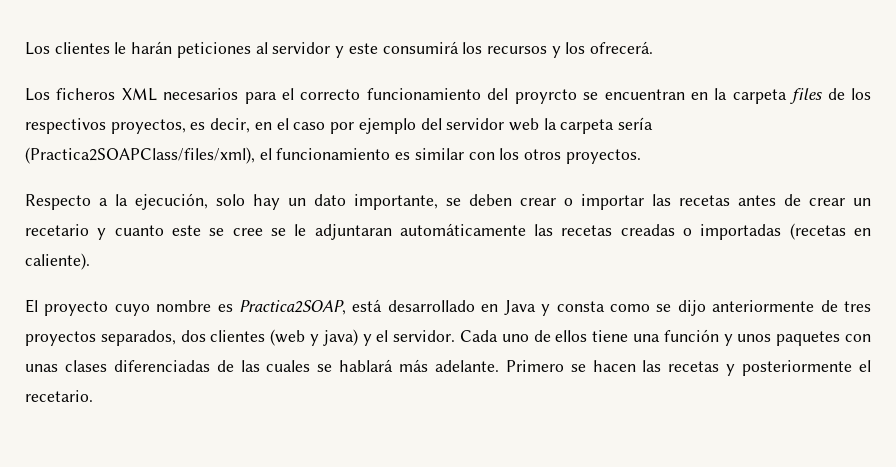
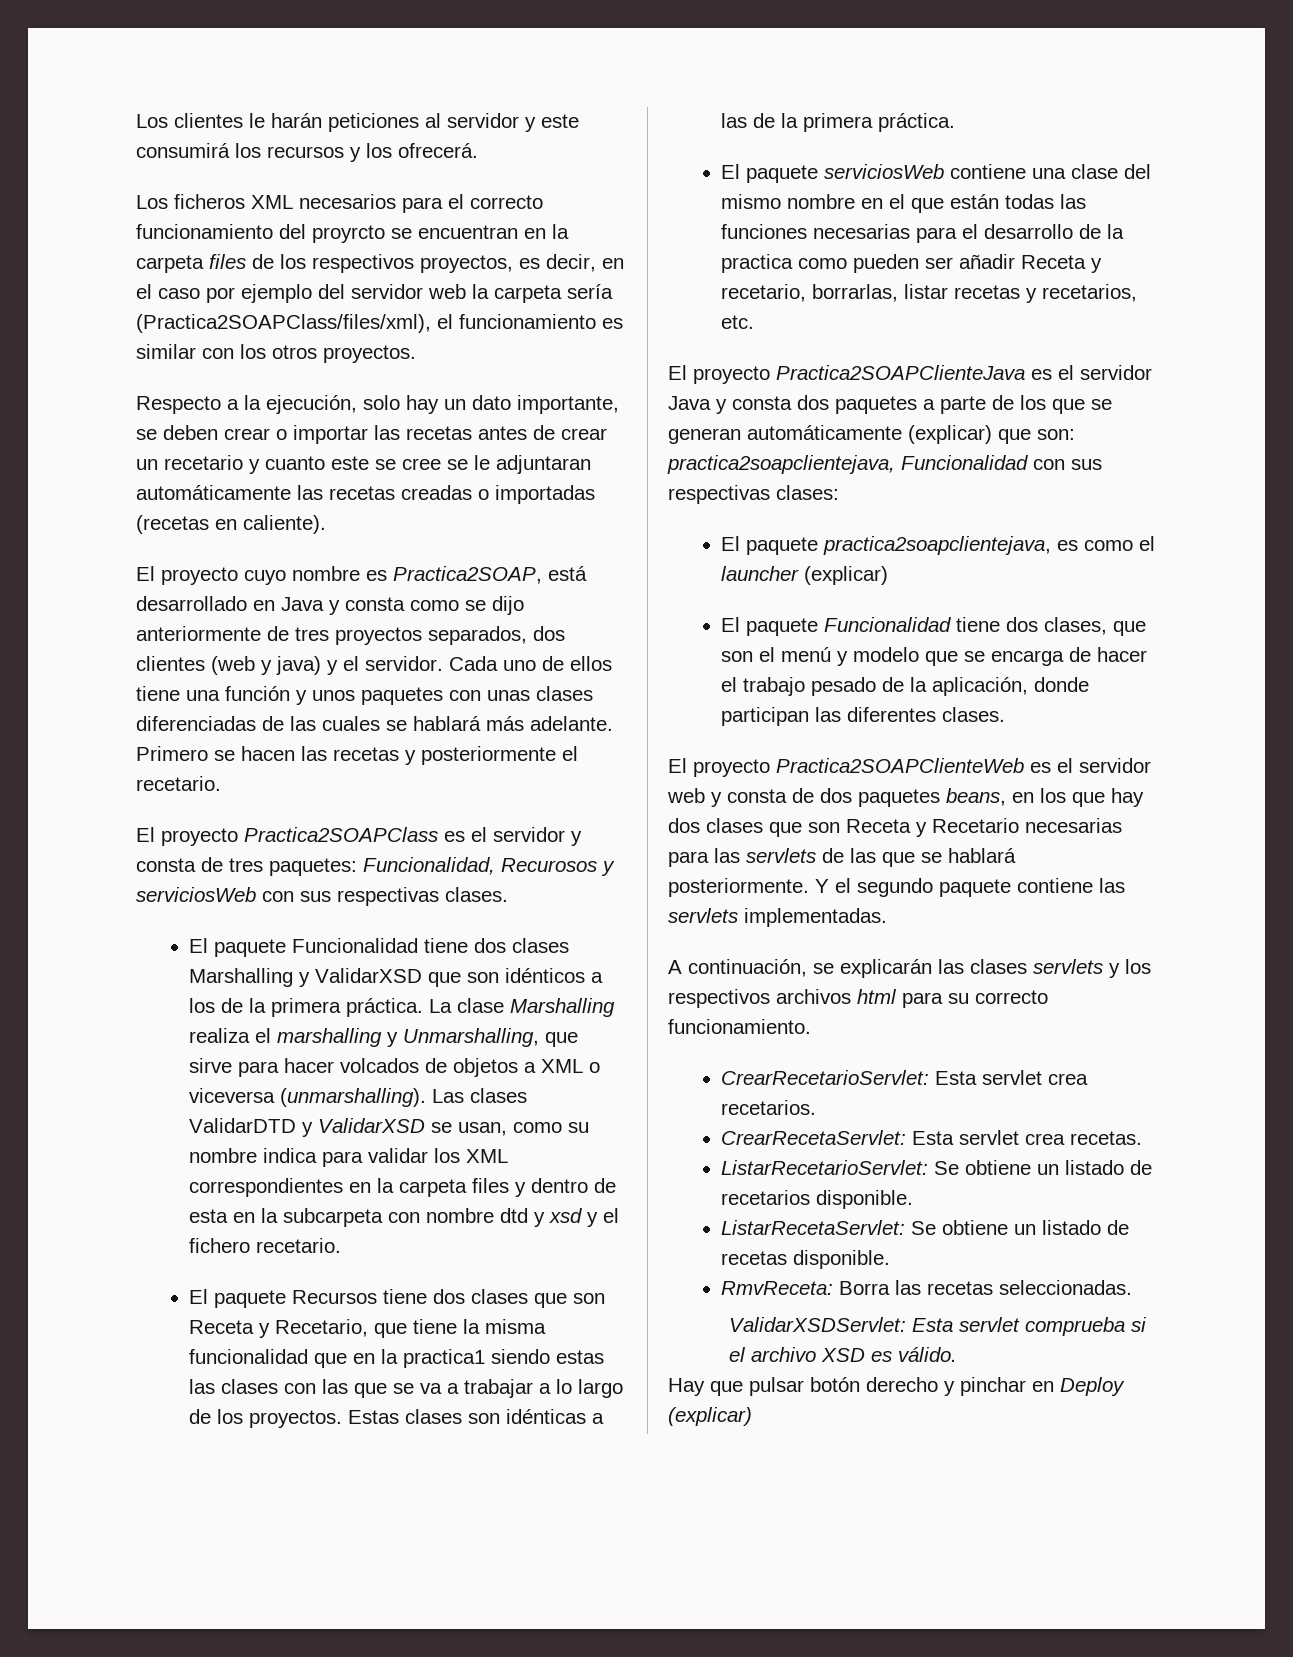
(93, 396) none -> [136,827,582,846] [136,857,615,876] [136,887,508,906] [188,938,569,957] [188,968,603,987] [188,998,615,1017] [188,1028,578,1047] [188,1058,600,1077] [188,1088,527,1107] [188,1118,589,1137] [188,1148,508,1167] [188,1178,616,1197] [188,1208,619,1227] [188,1238,341,1253] [188,1289,605,1308] [188,1319,546,1338] [188,1349,604,1368] [188,1379,623,1398] [188,1409,604,1428] [720,113,955,132] [720,164,1151,183] [720,194,1086,213] [720,224,1124,243] [720,254,1102,273] [720,284,1137,303] [720,315,754,329] [668,365,1152,384] [668,395,1112,414] [668,425,1075,444] [667,455,1102,474] [668,485,839,504] [720,536,1155,555] [720,566,888,585] [720,617,1146,636] [720,647,1147,666] [720,677,1089,696] [720,707,1005,726] [668,758,1151,777] [667,788,1144,807] [668,818,1122,837] [668,848,1016,867] [668,878,1125,897] [668,908,887,927] [668,959,1151,978] [668,989,1048,1008] [668,1019,811,1034] [720,1070,1088,1085] [720,1100,816,1115] [720,1130,1142,1145] [720,1160,1152,1175] [720,1190,913,1209] [720,1220,1129,1235] [720,1250,890,1269] [720,1280,1132,1295] [728,1317,1147,1336] [728,1347,957,1362] [668,1377,1125,1396] [668,1407,752,1426] // El proyecto Practica2SOAPClass es el servidor y consta de tres paquetes: Funcionalidad, Recurosos y serviciosWeb con sus respectivas clases. // El paquete Funcionalidad tiene dos clases Marshalling y ValidarXSD que son idénticos a los de la primera práctica. La clase Marshalling realiza el marshalling y Unmarshalling, que sirve para hacer volcados de objetos a XML o viceversa (unmarshalling). Las clases ValidarDTD y ValidarXSD se usan, como su nombre indica para validar los XML correspondientes en la carpeta files y dentro de esta en la subcarpeta con nombre dtd y xsd y el fichero recetario. // El paquete Recursos tiene dos clases que son Receta y Recetario, que tiene la misma funcionalidad que en la practica1 siendo estas las clases con las que se va a trabajar a lo largo de los proyectos. Estas clases son idénticas a las de la primera práctica. // El paquete serviciosWeb contiene una clase del mismo nombre en el que están todas las funciones necesarias para el desarrollo de la practica como pueden ser añadir Receta y recetario, borrarlas, listar recetas y recetarios, etc. // El proyecto Practica2SOAPClienteJava es el servidor Java y consta dos paquetes a parte de los que se generan automáticamente (explicar) que son: practica2soapclientejava, Funcionalidad con sus respectivas clases: // El paquete practica2soapclientejava, es como el launcher (explicar) // El paquete Funcionalidad tiene dos clases, que son el menú y modelo que se encarga de hacer el trabajo pesado de la aplicación, donde participan las diferentes clases. // El proyecto Practica2SOAPClienteWeb es el servidor web y consta de dos paquetes beans, en los que hay dos clases que son Receta y Recetario necesarias para las servlets de las que se hablará posteriormente. Y el segundo paquete contiene las servlets implementadas. // A continuación, se explicarán las clases servlets y los respectivos archivos html para su correcto funcionamiento. // CrearRecetarioServlet: Esta servlet crea recetarios. // CrearRecetaServlet: Esta servlet crea recetas. // ListarRecetarioServlet: Se obtiene un listado de recetarios disponible. // ListarRecetaServlet: Se obtiene un listado de recetas disponible. // RmvReceta: Borra las recetas seleccionadas. // ValidarXSDServlet: Esta servlet comprueba si el archivo XSD es válido. // Hay que pulsar botón derecho y pinchar en Deploy (explicar)

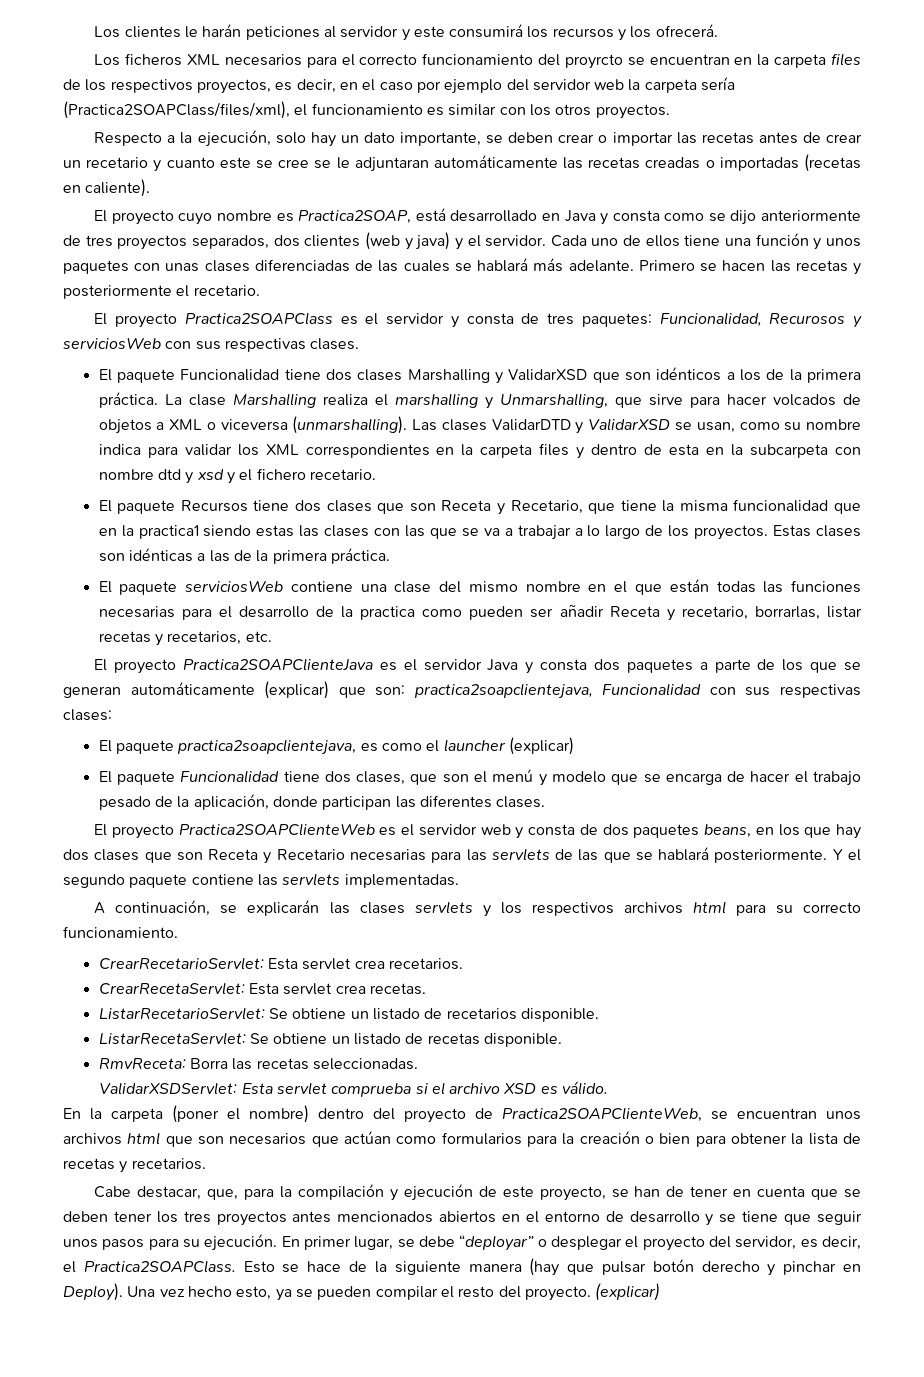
[668,1378,705,1396] Hay -> [63,1105,861,1123] [63,1131,862,1147] [63,1158,206,1173] [94,1184,861,1201] [63,1211,862,1226] [63,1234,862,1251] [63,1258,560,1276] En la carpeta (poner el nombre) dentro del proyecto de Practica2SOAPClienteWeb, se encuentran unos archivos html que son necesarios que actúan como formularios para la creación o bien para obtener la lista de recetas y recetarios. // Cabe destacar, que, para la compilación y ejecución de este proyecto, se han de tener en cuenta que se deben tener los tres proyectos antes mencionados abiertos en el entorno de desarrollo y se tiene que seguir unos pasos para su ejecución. En primer lugar, se debe “deployar” o desplegar el proyecto del servidor, es decir, el Practica2SOAPClass. Esto se hace de la siguiente manera (hay
[1060,1377,1125,1396] Deploy -> [63,1283,591,1301] Deploy). Una vez hecho esto, ya se pueden compilar el resto del proyecto.

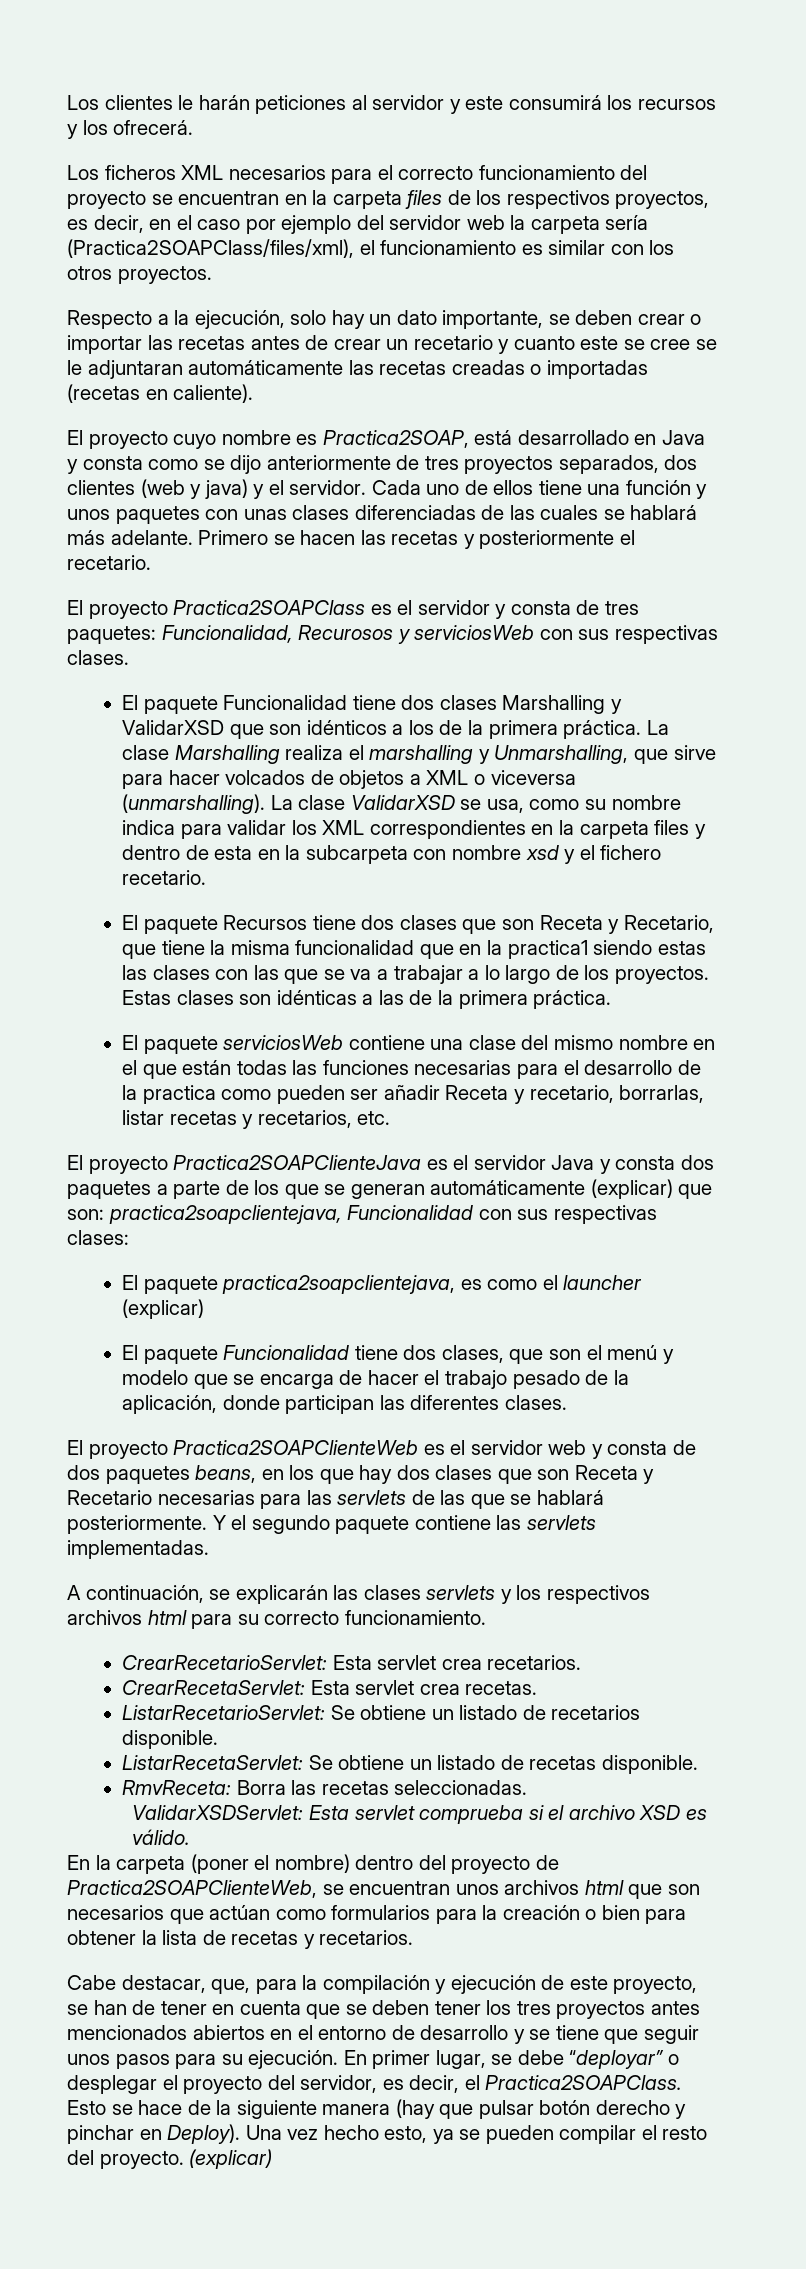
[564,54,623,69] proyrcto -> [67,191,146,209] proyecto
[412,419,584,434] Las clases ValidarDTD y -> [270,795,346,810] La clase
[696,422,735,433] usan, -> [486,799,524,813] usa,
[158,469,194,484] dtd y -> (522, 852) none

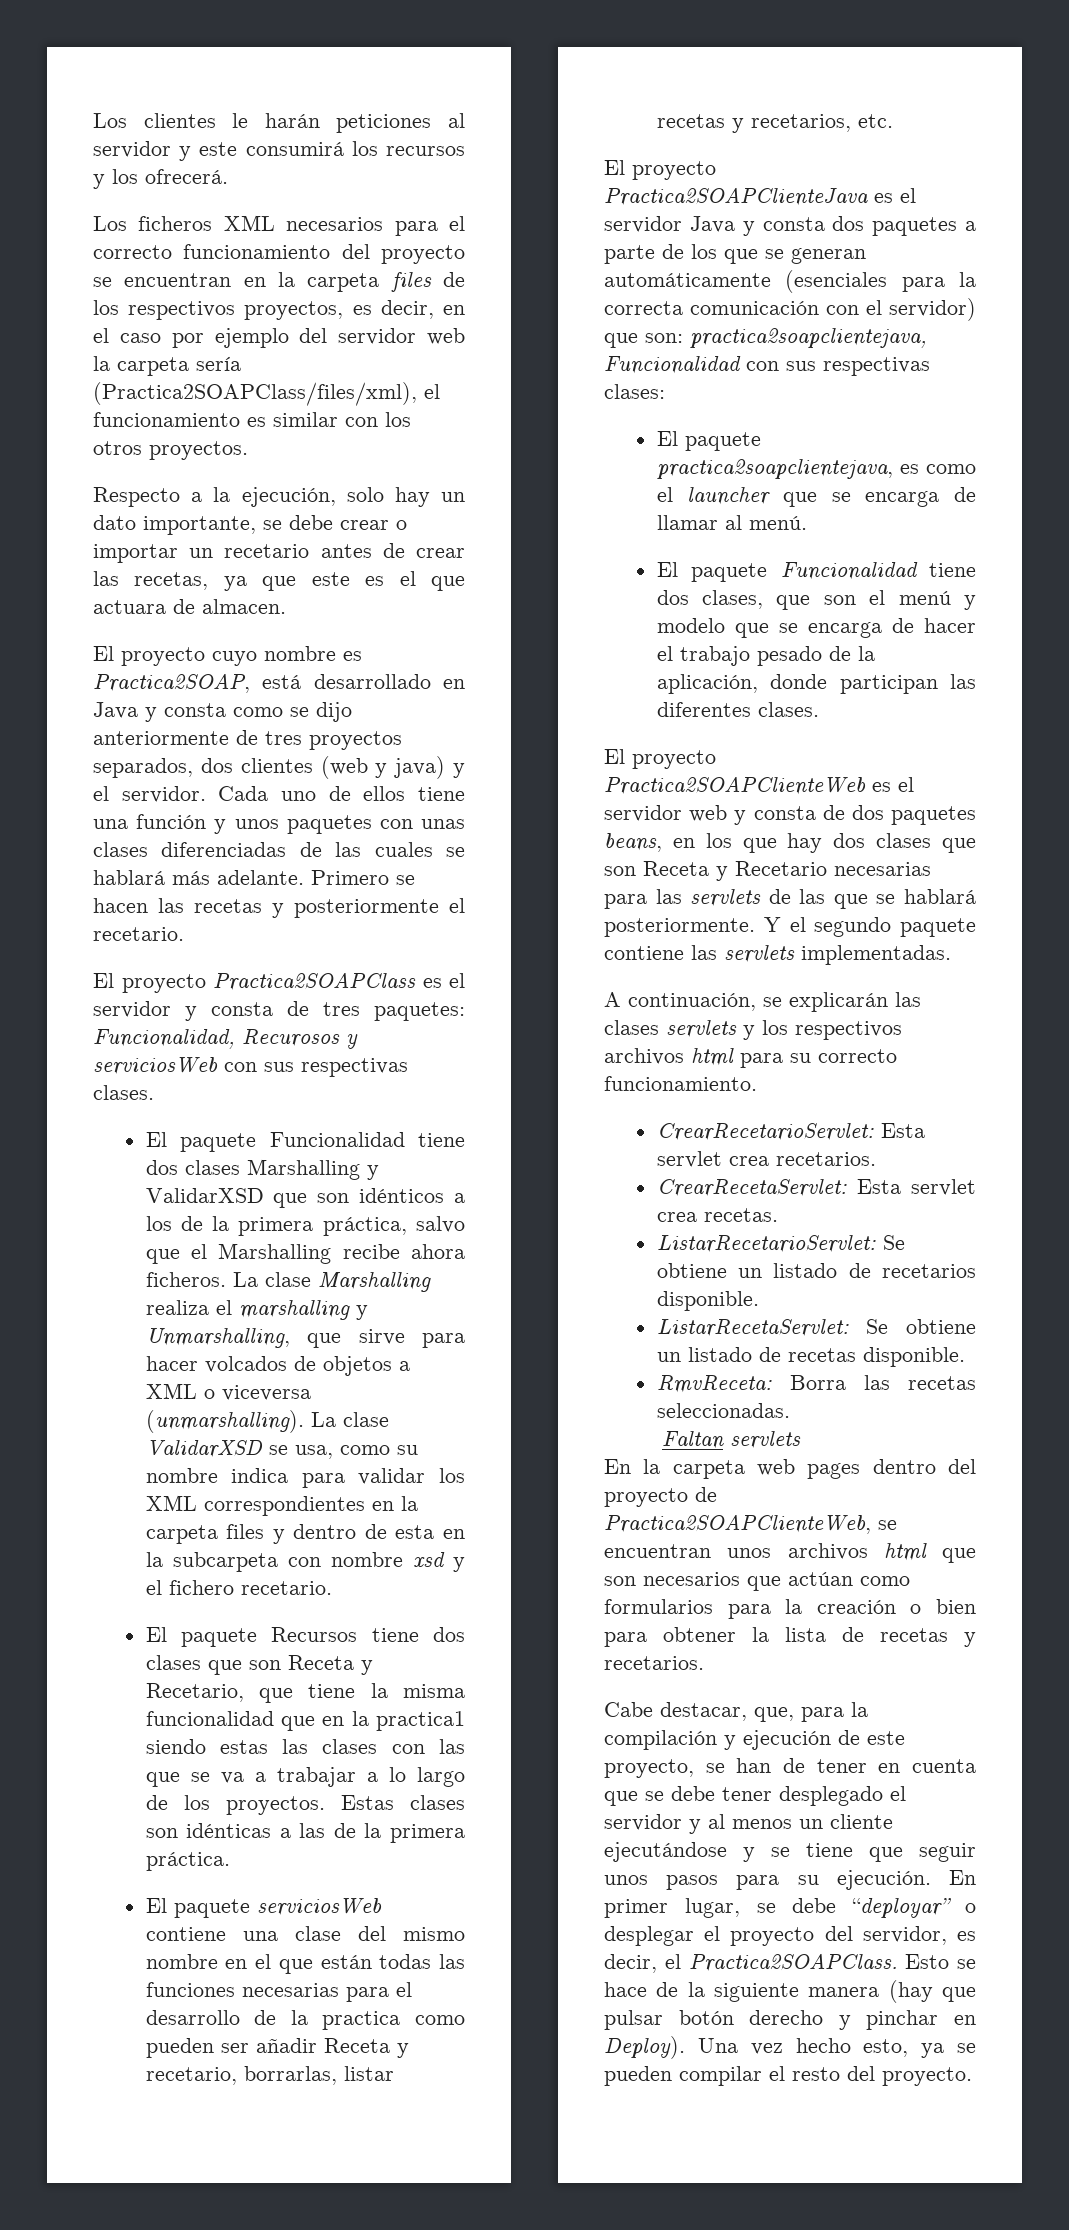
[575,310,633,325] deben -> [289,515,333,530] debe
[147,335,246,350] las recetas -> [189,544,310,558] un recetario
[386,335,717,354] [67,360,648,379] [67,384,254,403] un recetario y cuanto este se cree se le adjuntaran automáticamente las recetas creadas o importadas (recetas en caliente). -> [93,571,465,591] [93,599,286,614] las recetas, ya que este es el que actuara de almacen.
[563,720,642,739] práctica. -> [322,1216,465,1236] [145,1243,465,1264] [145,1272,226,1287] práctica, salvo que el Marshalling recibe ahora ficheros.
[590,1179,673,1199] (explicar) -> [785,270,976,293] [604,298,976,321] (esenciales para la correcta comunicación con el servidor)
[122,1299,205,1319] (explicar) -> [782,487,976,507] [656,515,807,530] que se encarga de llamar al menú.
[132,1805,707,1824] [132,1829,191,1845] ValidarXSDServlet: Esta servlet comprueba si el archivo XSD es válido. -> [661,1431,801,1449] Faltan servlets
[190,1854,350,1874] (poner el nombre) -> [757,1459,861,1479] web pages
[372,2000,700,2019] [67,2025,509,2040] deben tener los tres proyectos antes mencionados abiertos en el entorno de desarrollo -> [671,1786,906,1806] [604,1814,893,1834] [604,1842,727,1862] debe tener desplegado el servidor y al menos un cliente ejecutándose
[189,2149,273,2169] (explicar) -> (972, 2076) none

